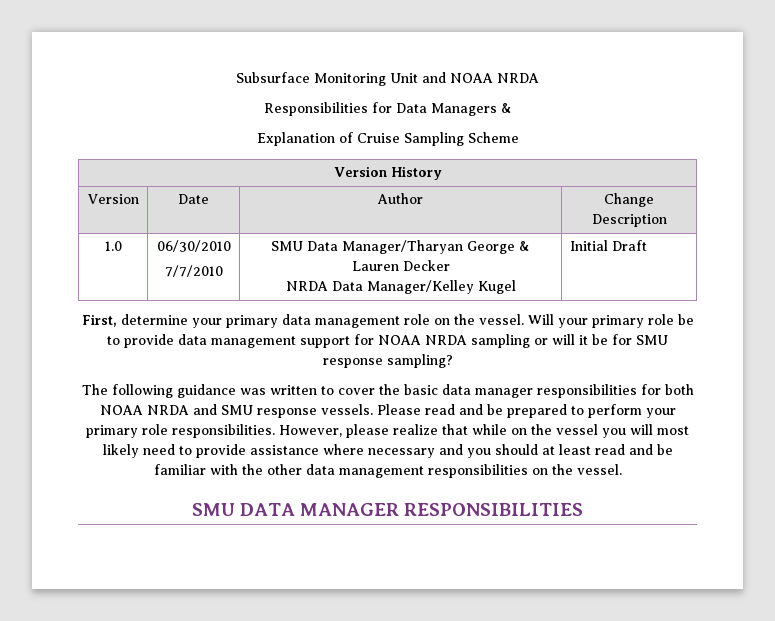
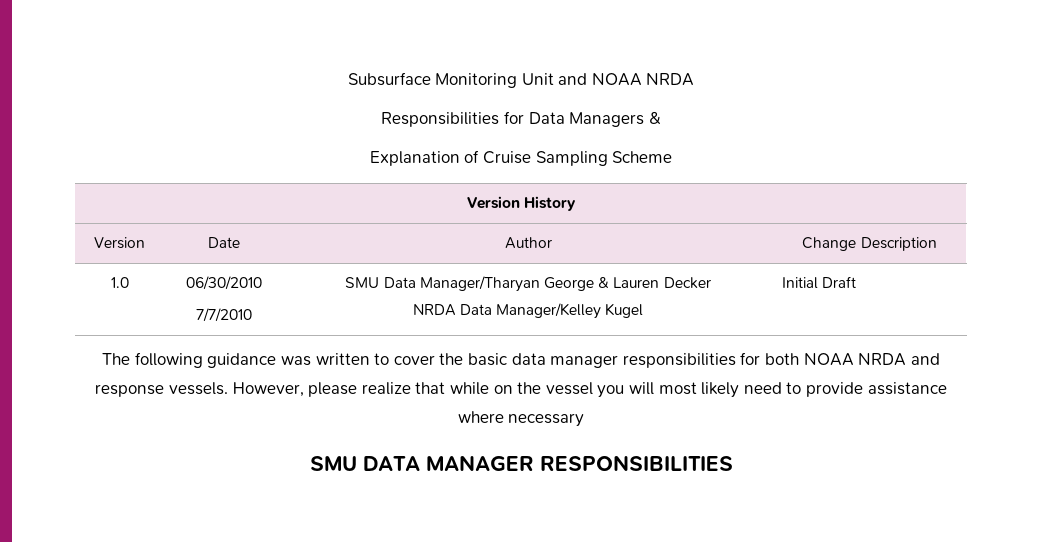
[81,314,694,328] [107,334,668,348] [322,354,453,368] // First, determine your primary data management role on the vessel. Will your primary role be to provide data management support for NOAA NRDA sampling or will it be for SMU response sampling? -> (856, 282) none
[220,405,253,415] SMU -> (940, 359) none
[376,404,676,418] [86,424,275,438] Please read and be prepared to perform your primary role responsibilities. -> (229, 388) none
[438,444,673,458] [153,464,622,478] and you should at least read and be familiar with the other data management responsibilities on the vessel. -> (585, 420) none

